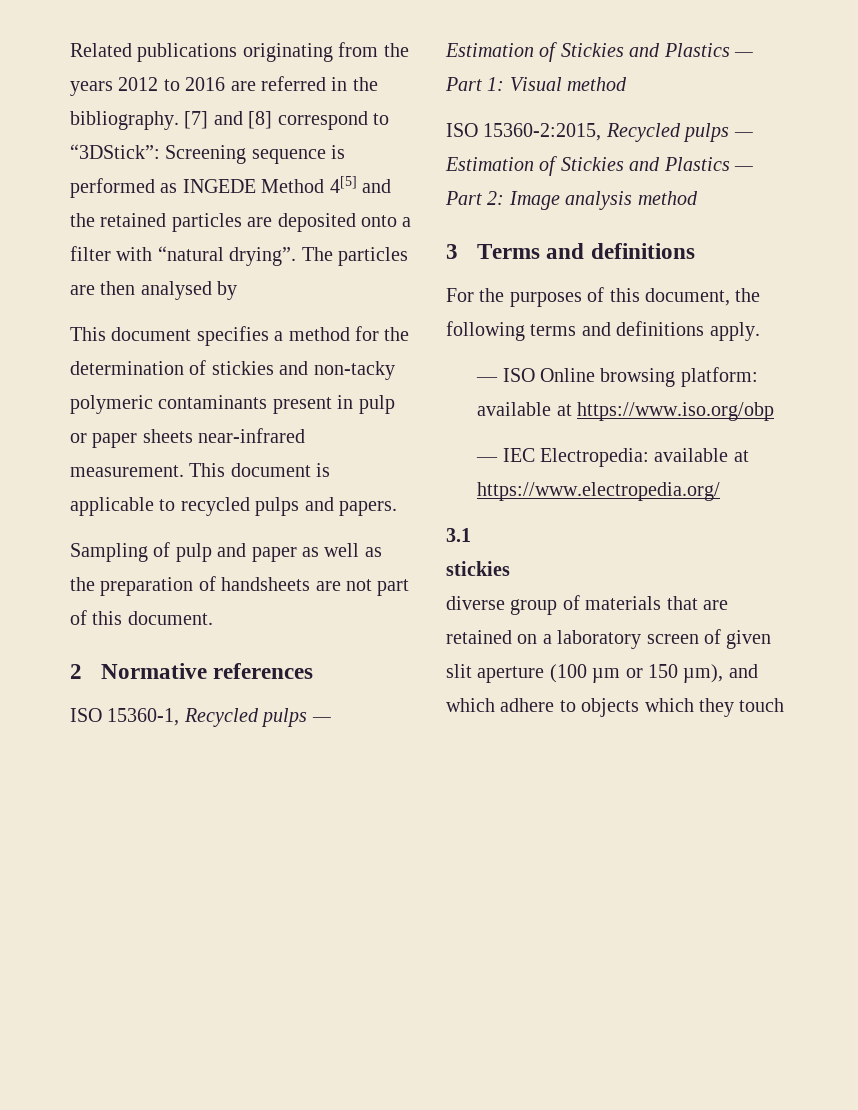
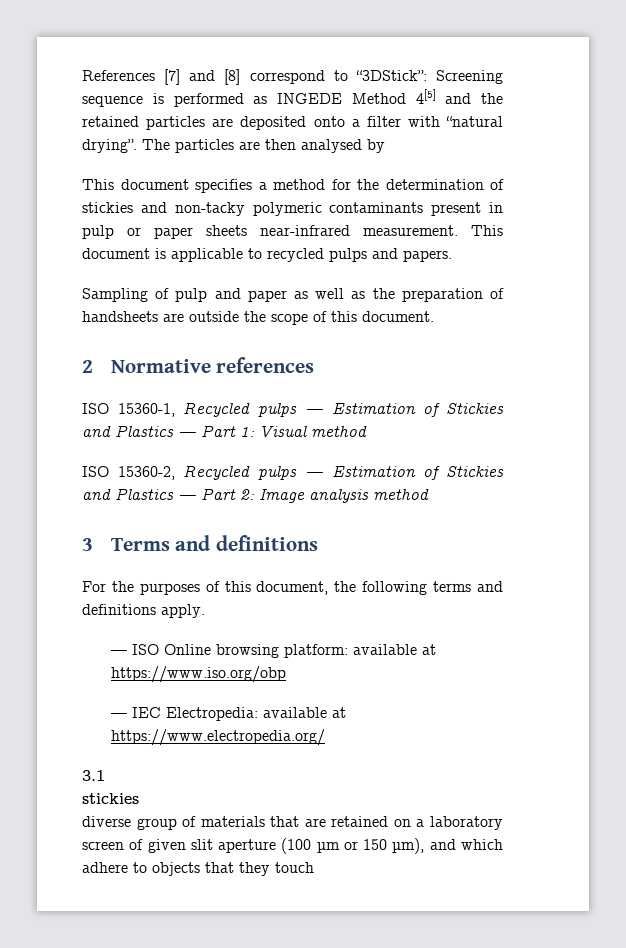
[70,42,409,62] [70,76,378,96] [70,111,179,130] Related publications originating from the years 2012 to 2016 are referred in the bibliography. -> [82,70,155,81] References
[346,579,410,596] not part -> [189,311,308,325] outside the scope
[483,123,602,141] 15360-2:2015, -> [117,466,175,480] 15360-2,
[644,698,694,712] which -> [205,862,234,873] that

